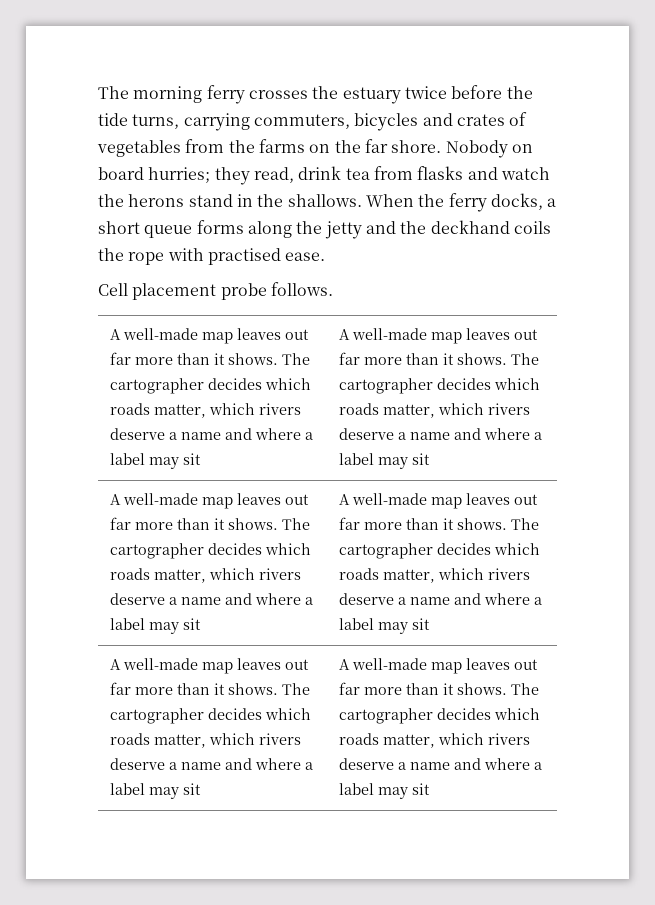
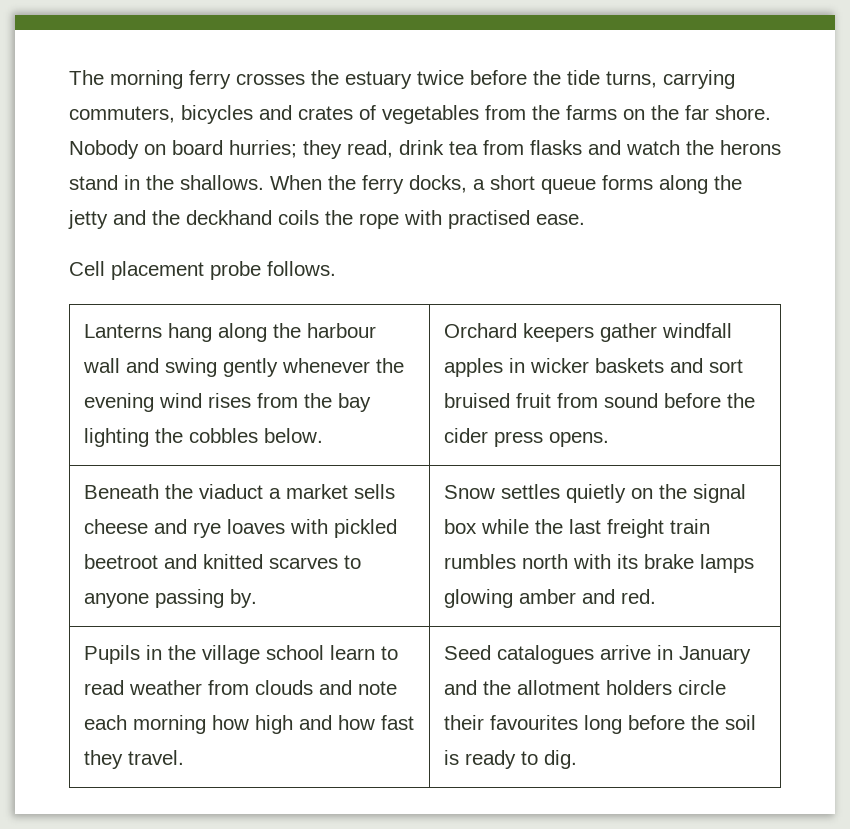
[110,328,310,344] [110,352,311,365] [110,378,312,394] [110,403,302,418] [110,428,314,440] [110,453,202,469] [339,328,539,344] [339,352,540,365] [339,378,541,394] [339,403,531,418] [339,428,543,440] [339,453,431,469] [110,493,310,509] [110,517,311,530] [110,543,312,559] [110,568,302,583] [110,593,314,605] [110,618,202,634] [339,493,539,509] [339,517,540,530] [339,543,541,559] [339,568,531,583] [339,593,543,605] [339,618,431,634] [110,658,310,674] [110,682,311,695] [110,708,312,724] [110,733,302,748] [110,758,314,770] [110,783,202,799] [339,658,539,674] [339,682,540,695] [339,708,541,724] [339,733,531,748] [339,758,543,770] [339,783,431,799] A well-made map leaves out far more than it shows. The cartographer decides which roads matter, which rivers deserve a name and where a label may sit | A well-made map leaves out far more than it shows. The cartographer decides which roads matter, which rivers deserve a name and where a label may sit // A well-made map leaves out far more than it shows. The cartographer decides which roads matter, which rivers deserve a name and where a label may sit | A well-made map leaves out far more than it shows. The cartographer decides which roads matter, which rivers deserve a name and where a label may sit // A well-made map leaves out far more than it shows. The cartographer decides which roads matter, which rivers deserve a name and where a label may sit | A well-made map leaves out far more than it shows. The cartographer decides which roads matter, which rivers deserve a name and where a label may sit -> [83,323,376,342] [82,358,404,377] [83,393,371,412] [83,428,323,447] [443,323,732,342] [443,358,743,377] [443,393,755,408] [443,428,609,447] [83,484,395,499] [83,519,397,538] [83,554,361,569] [83,589,257,608] [443,484,746,503] [443,519,710,538] [443,554,754,573] [443,589,656,608] [83,645,398,664] [83,680,397,695] [83,715,414,734] [83,750,184,769] [443,645,751,664] [443,680,726,695] [443,715,756,734] [443,750,577,769] Lanterns hang along the harbour wall and swing gently whenever the evening wind rises from the bay lighting the cobbles below. | Orchard keepers gather windfall apples in wicker baskets and sort bruised fruit from sound before the cider press opens. // Beneath the viaduct a market sells cheese and rye loaves with pickled beetroot and knitted scarves to anyone passing by. | Snow settles quietly on the signal box while the last freight train rumbles north with its brake lamps glowing amber and red. // Pupils in the village school learn to read weather from clouds and note each morning how high and how fast they travel. | Seed catalogues arrive in January and the allotment holders circle their favourites long before the soil is ready to dig.

